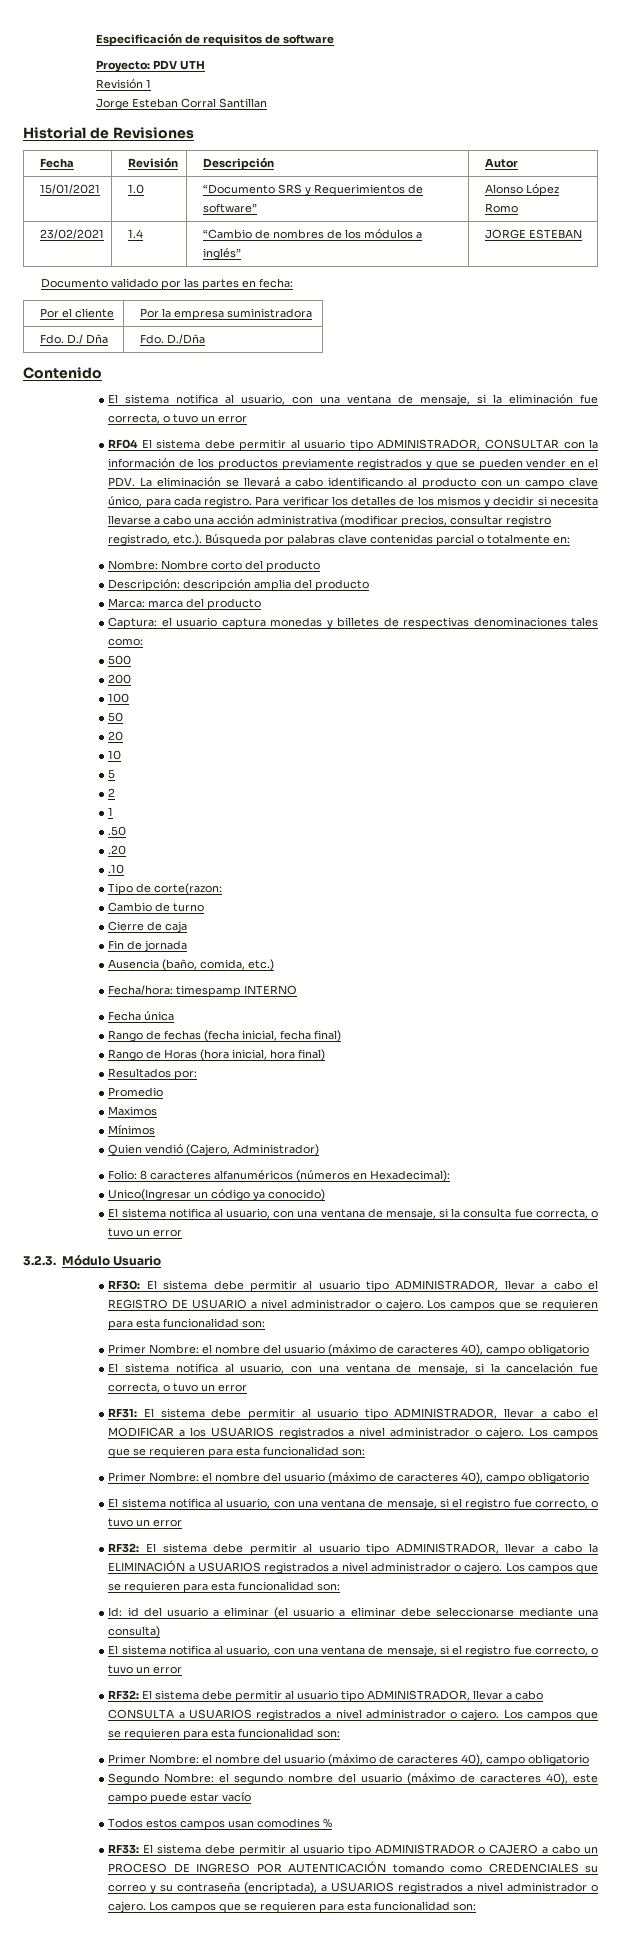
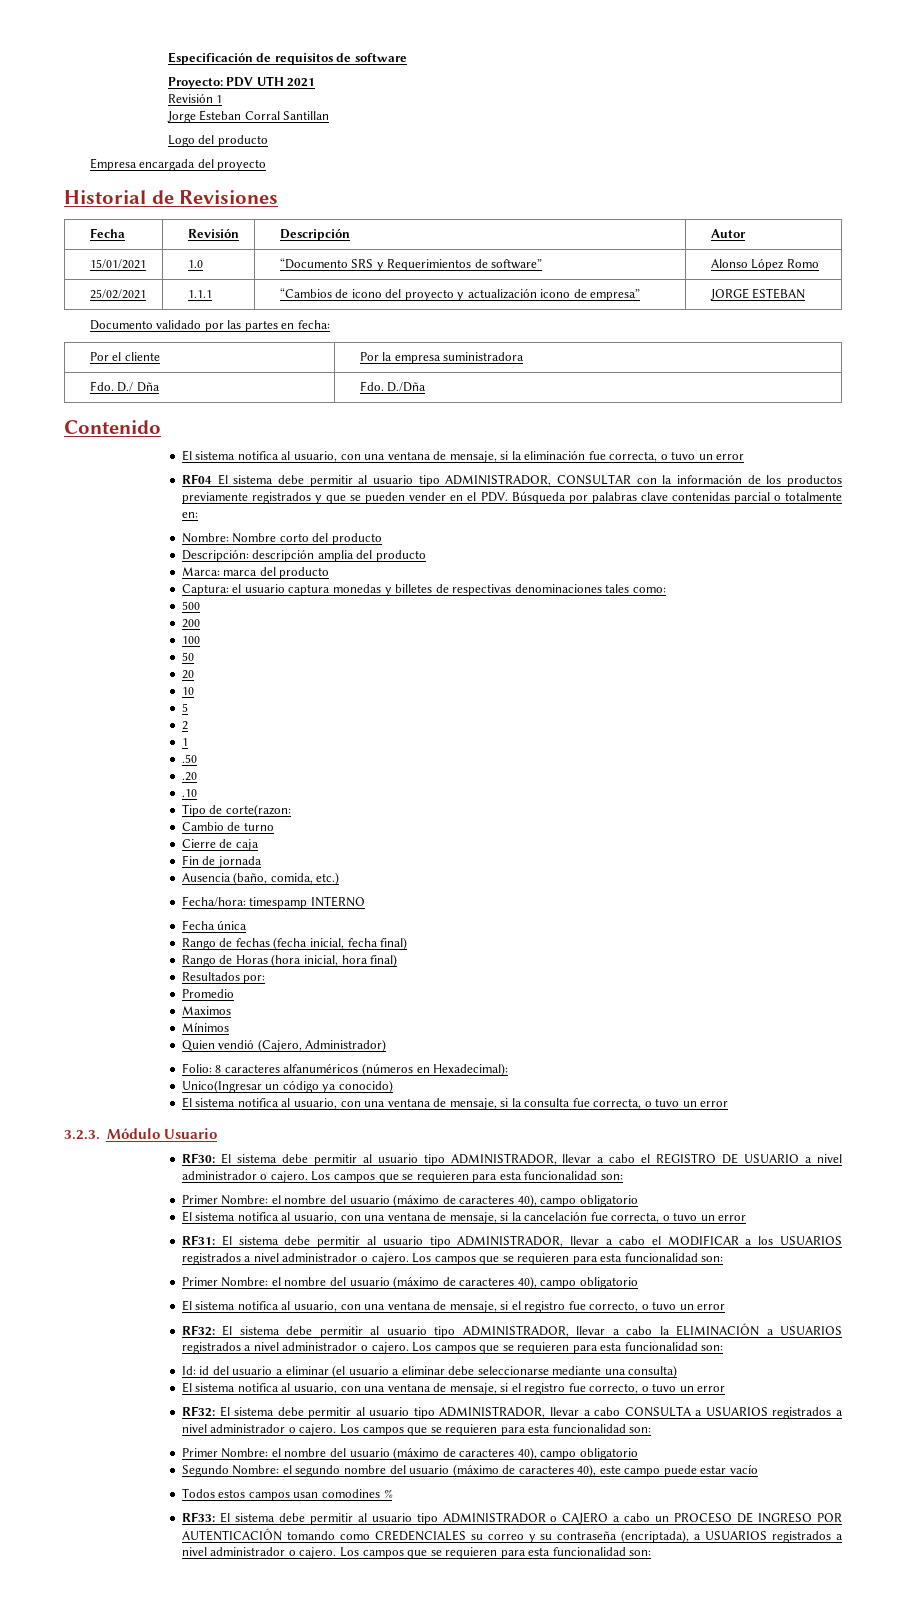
(206, 65) none -> [287,78,316,87] 2021
(268, 103) none -> [167,135,268,147] [89,158,267,171] // Logo del producto // Empresa encargada del proyecto
[40,229,105,239] [128,229,144,238] [203,229,423,239] [203,248,242,260] 23/02/2021 | 1.4 | “Cambio de nombres de los módulos a inglés” -> [89,289,146,299] [187,290,212,298] [279,288,641,301] 25/02/2021 | 1.1.1 | “Cambios de icono del proyecto y actualización icono de empresa”
[140,477,599,489] [108,496,598,508] [108,515,552,527] [108,534,203,546] La eliminación se llevará a cabo identificando al producto con un campo clave único, para cada registro. Para verificar los detalles de los mismos y decidir si necesita llevarse a cabo una acción administrativa (modificar precios, consultar registro registrado, etc.). -> (508, 497) none

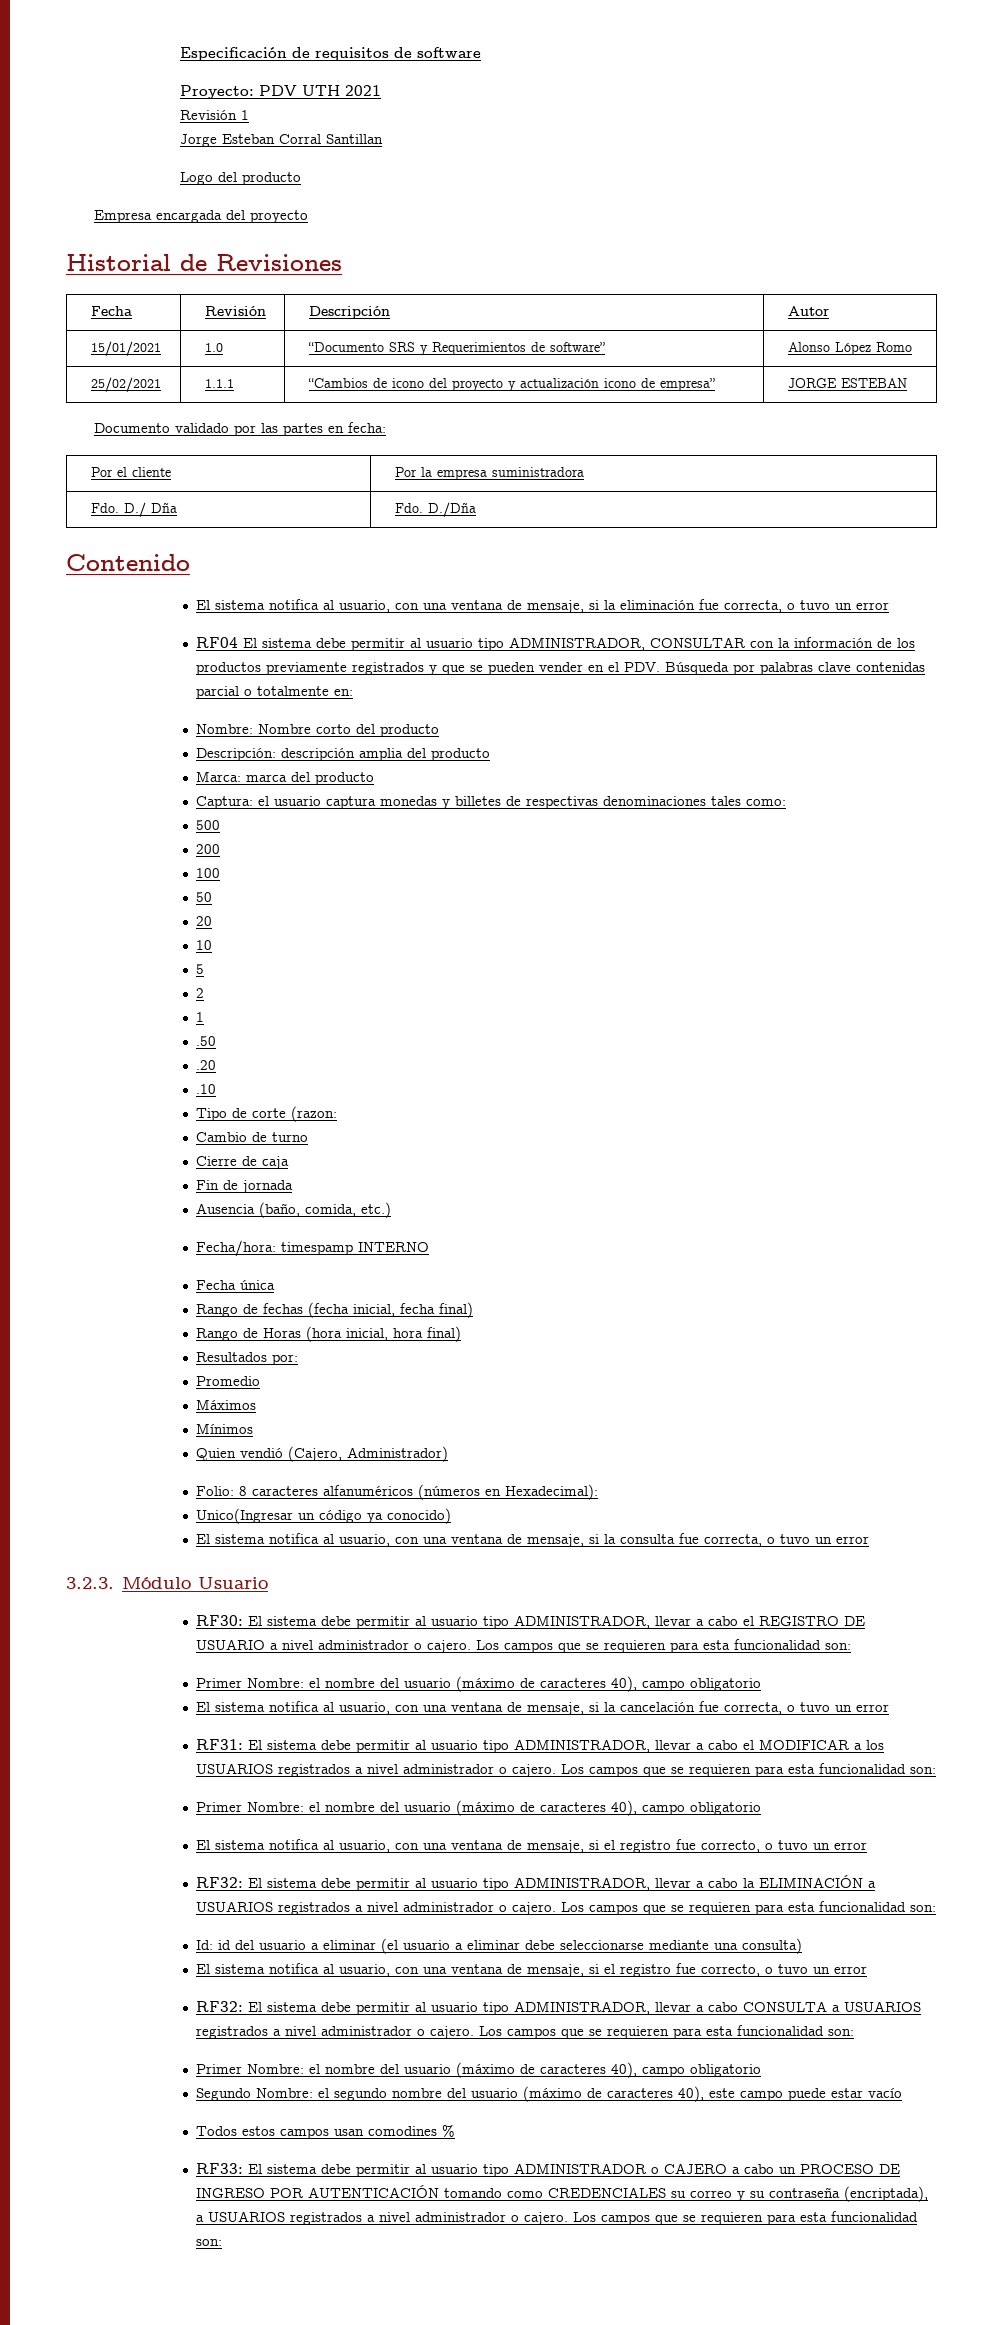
[225,804,291,817] corte(razon: -> [252,1106,338,1122] corte (razon:
[181,1006,231,1015] Maximos -> [196,1399,257,1410] Máximos

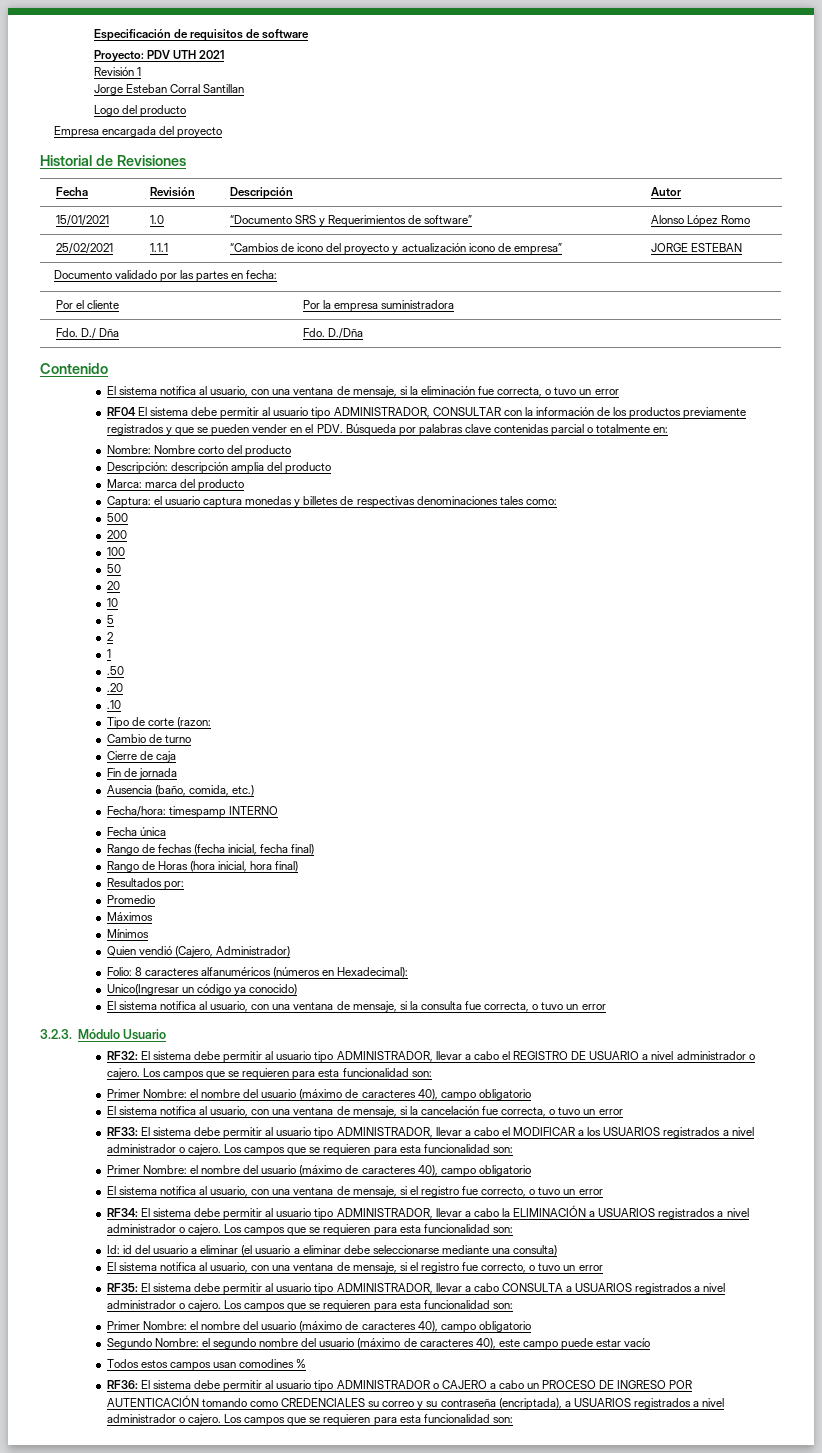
[196,1615,244,1626] RF30: -> [106,1051,138,1060] RF32:
[196,1739,244,1750] RF31: -> [106,1127,138,1136] RF33:
[196,1877,244,1888] RF32: -> [106,1208,138,1217] RF34:
[196,2001,244,2012] RF32: -> [106,1283,138,1292] RF35:
[196,2163,244,2174] RF33: -> [106,1380,138,1389] RF36:

